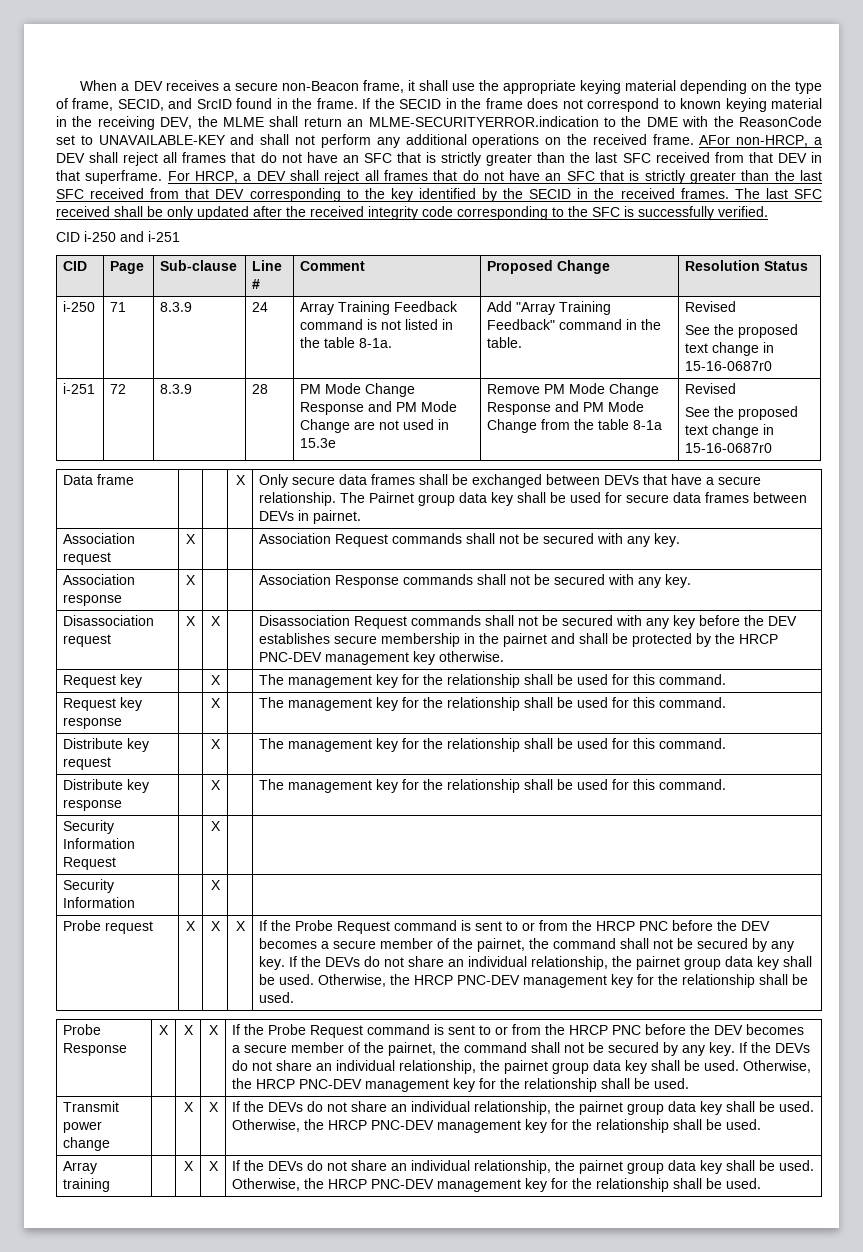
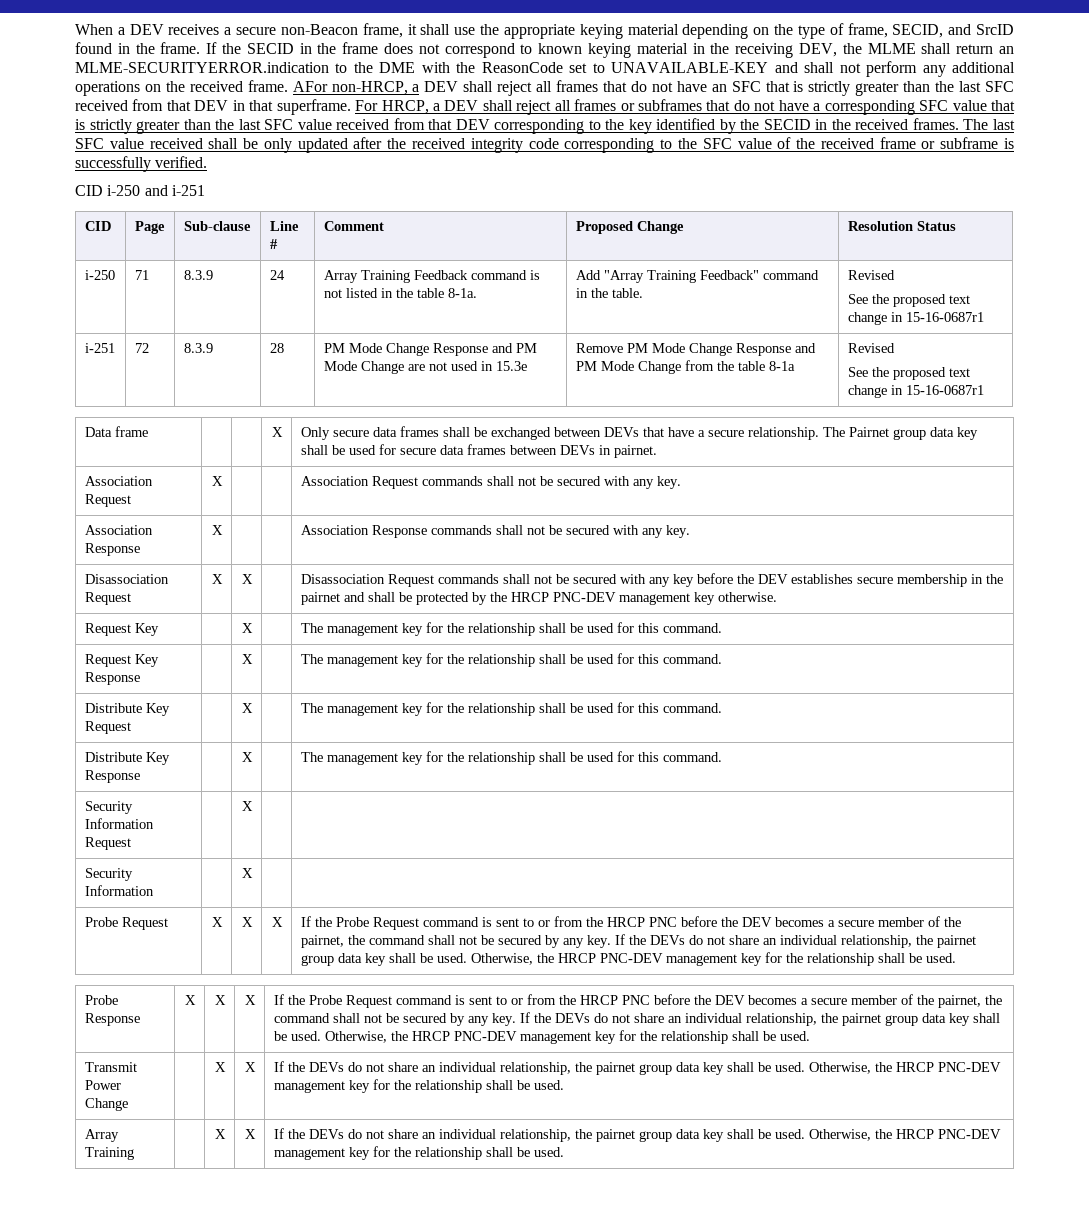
[433,170,823,184] [56,189,84,199] that do not have an SFC that is strictly greater than the last SFC -> [620,99,1016,115] [75,119,332,134] or subframes that do not have a corresponding SFC value that is strictly greater than the last SFC value
(822, 194) none -> [109,138,144,149] value
(620, 212) none -> [737,137,999,149] value of the received frame or subframe
[685,361,773,371] 15-16-0687r0 -> [905,312,984,322] 15-16-0687r1
[685,443,773,453] 15-16-0687r0 -> [905,385,984,395] 15-16-0687r1
[63,552,112,565] request -> [84,494,131,507] Request
[63,594,123,606] response -> [84,543,140,556] Response
[63,634,112,647] request -> [84,592,131,605] Request
[120,674,143,688] key -> [134,623,159,636] Key
[120,697,143,711] [63,717,123,729] key response -> [134,654,159,667] [84,672,140,685] Key Response
[127,738,150,752] [63,757,112,770] key request -> [145,703,170,716] [84,721,131,734] Key Request
[127,779,150,793] [63,799,123,811] key response -> [145,752,170,765] [84,770,140,783] Key Response
[105,921,154,934] request -> [121,917,168,930] Request
[63,1121,103,1133] [63,1137,111,1151] power change -> [84,1080,121,1090] [84,1098,128,1111] Power Change
[63,1178,111,1192] training -> [84,1147,134,1160] Training

